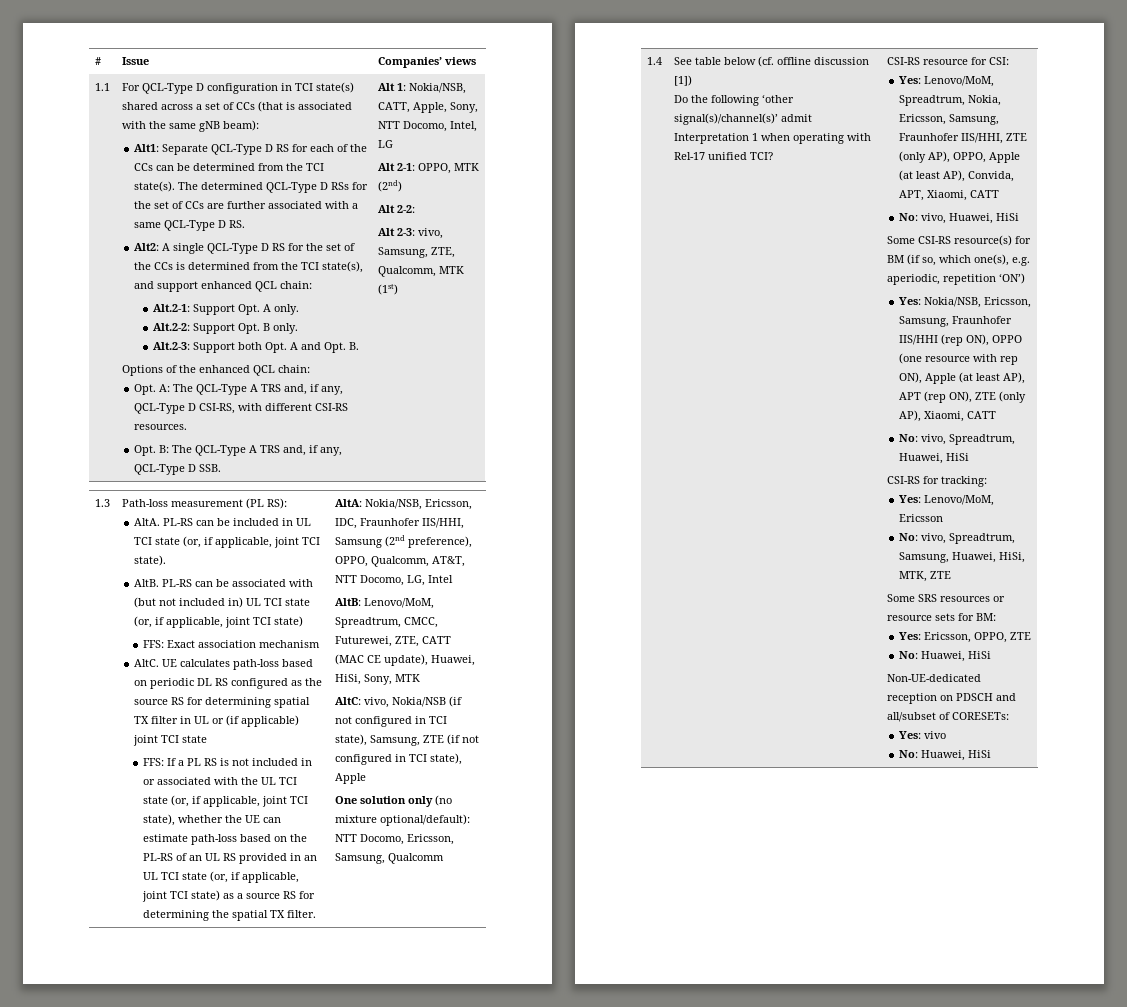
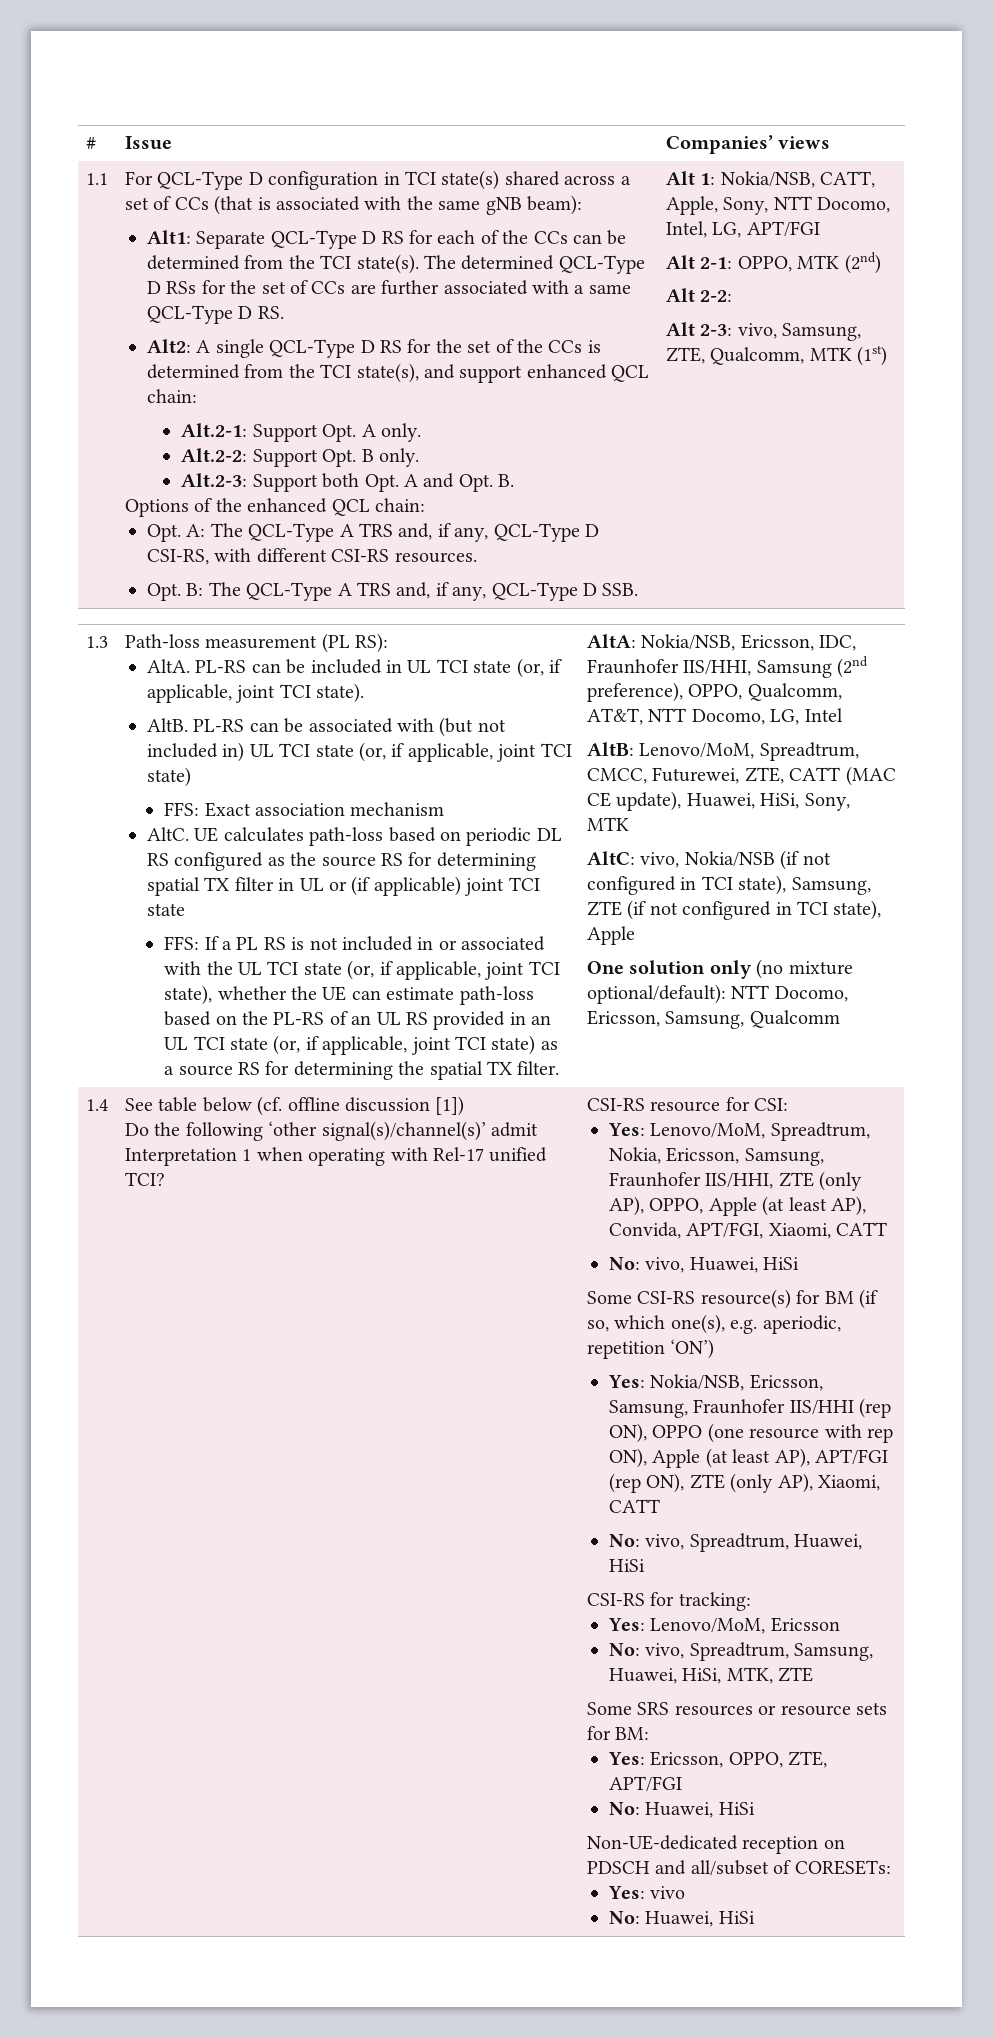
[377,140,393,148] LG -> [712,221,820,238] LG, APT/FGI
[898,190,924,201] APT, -> [686,1222,764,1239] APT/FGI,
[898,392,921,400] APT -> [815,1449,889,1465] APT/FGI
[1009,632,1031,640] ZTE -> [788,1751,828,1768] [609,1776,683,1792] ZTE, APT/FGI

